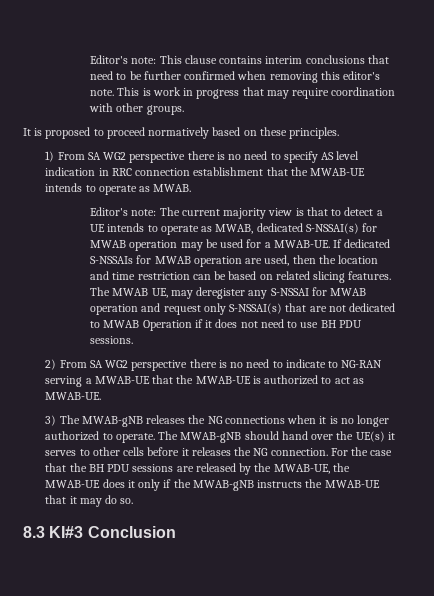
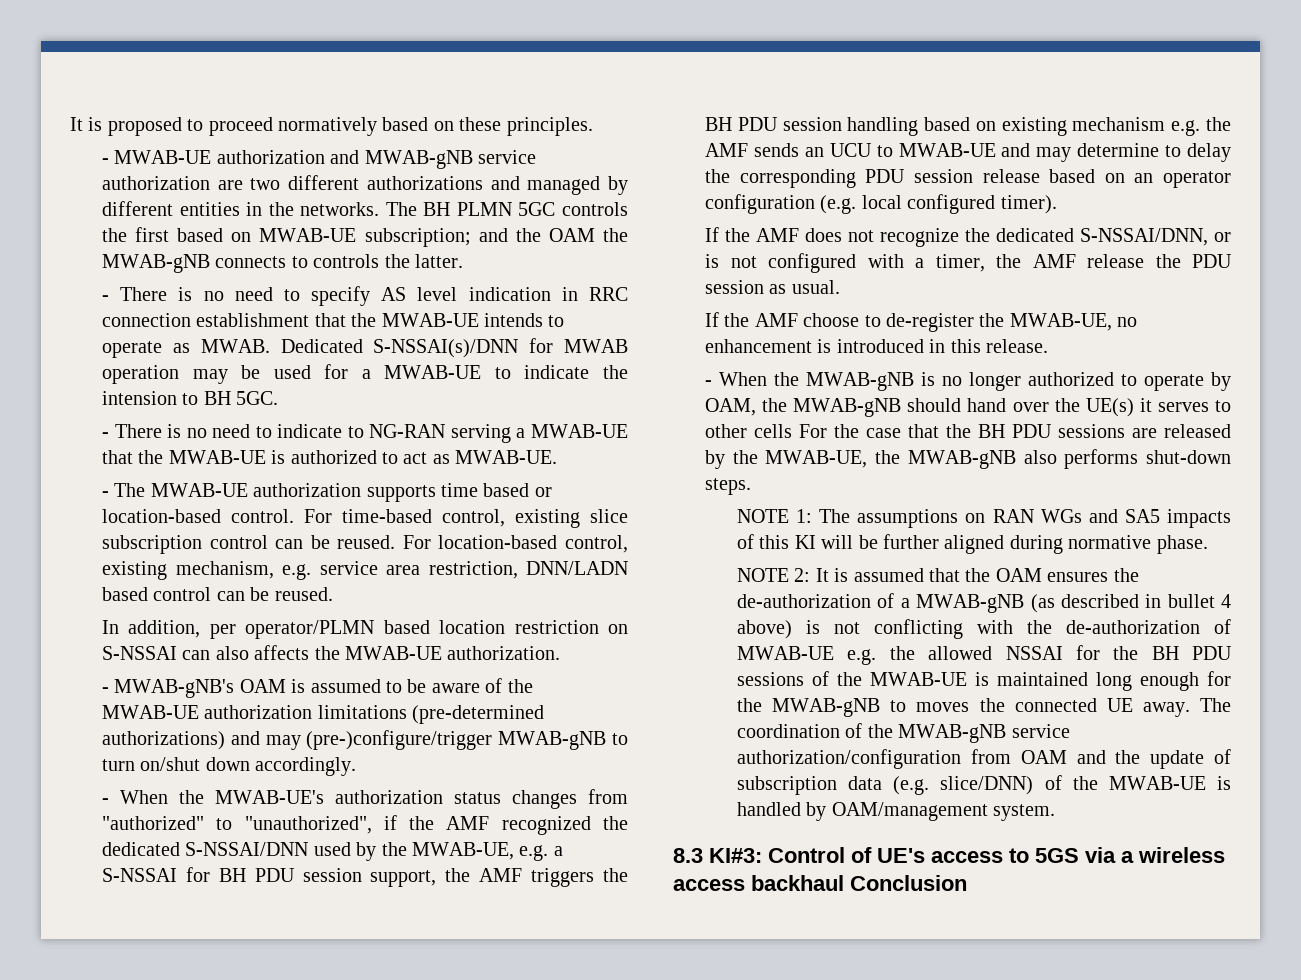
[90,55,389,64] [90,71,381,83] [90,87,396,99] [89,103,184,115] Editor's note: This clause contains interim conclusions that need to be further confirmed when removing this editor's note. This is work in progress that may require coordination with other groups. // -> (70, 124) none
[45,151,215,163] 1) From SA WG2 perspective there -> [102,150,537,169] [102,175,628,195] [102,201,628,216] [102,227,628,247] [102,254,464,273] [102,287,168,301] - MWAB-UE authorization and MWAB-gNB service authorization are two different authorizations and managed by different entities in the networks. The BH PLMN 5GC controls the first based on MWAB-UE subscription; and the OAM the MWAB-gNB connects to controls the latter. // - There
[90,207,383,219] [90,223,359,235] // Editor's note: The current majority view is that to detect a UE intends to operate as MWAB, dedicated S-NSSAI(s) -> [280,339,519,358] Dedicated S-NSSAI(s)/DNN
[273,239,391,248] [90,255,379,267] [90,271,392,283] [90,287,367,299] [90,303,396,315] [90,319,362,331] [90,336,134,344] [45,359,217,371] MWAB-UE. If dedicated S-NSSAIs for MWAB operation are used, then the location and time restriction can be based on related slicing features. The MWAB UE, may deregister any S-NSSAI for MWAB operation and request only S-NSSAI(s) that are not dedicated to MWAB Operation if it does not need to use BH PDU sessions. // 2) From SA WG2 perspective there -> [384,365,628,379] [102,391,279,405] [102,424,162,438] MWAB-UE to indicate the intension to BH 5GC. // - There
[45,415,327,427] 3) The MWAB-gNB releases the NG connections when it -> [102,483,552,502] [102,509,628,528] [102,535,629,554] [102,561,628,580] [102,587,333,601] [102,620,628,639] [102,645,561,660] [102,678,533,698] [102,705,545,724] [102,730,629,750] [102,757,357,776] [102,789,628,809] [102,815,629,835] [102,842,563,861] [102,867,629,887] [705,117,1231,136] [705,143,1231,162] [705,169,1231,188] [705,194,1057,214] [705,227,1231,247] [705,253,1232,273] [705,280,840,294] [705,312,1138,332] [705,339,1049,353] [705,372,915,391] - The MWAB-UE authorization supports time based or location-based control. For time-based control, existing slice subscription control can be reused. For location-based control, existing mechanism, e.g. service area restriction, DNN/LADN based control can be reused. // In addition, per operator/PLMN based location restriction on S-NSSAI can also affects the MWAB-UE authorization. // - MWAB-gNB's OAM is assumed to be aware of the MWAB-UE authorization limitations (pre-determined authorizations) and may (pre-)configure/trigger MWAB-gNB to turn on/shut down accordingly. // - When the MWAB-UE's authorization status changes from "authorized" to "unauthorized", if the AMF recognized the dedicated S-NSSAI/DNN used by the MWAB-UE, e.g. a S-NSSAI for BH PDU session support, the AMF triggers the BH PDU session handling based on existing mechanism e.g. the AMF sends an UCU to MWAB-UE and may determine to delay the corresponding PDU session release based on an operator configuration (e.g. local configured timer). // If the AMF does not recognize the dedicated S-NSSAI/DNN, or is not configured with a timer, the AMF release the PDU session as usual. // If the AMF choose to de-register the MWAB-UE, no enhancement is introduced in this release. // - When the MWAB-gNB
[115,431,179,443] operate. The -> [1144,372,1231,391] [705,398,788,416] operate by OAM, the
[147,447,328,456] before it releases the NG connection. -> (793, 431) none
[45,479,380,491] [45,495,134,507] [23,526,84,538] MWAB-UE does it only if the MWAB-gNB instructs the MWAB-UE that it may do so. // 8.3 KI#3 -> [907,449,1231,469] [705,478,752,495] [737,509,1231,528] [737,534,1208,554] [737,568,1139,582] [737,593,1231,613] [737,619,1231,639] [737,645,1232,665] [737,671,1231,691] [737,698,1231,717] [737,723,1070,743] [737,749,1231,769] [737,775,1231,795] [737,802,1056,821] [673,847,1225,863] [673,875,844,891] MWAB-gNB also performs shut-down steps. // NOTE 1: The assumptions on RAN WGs and SA5 impacts of this KI will be further aligned during normative phase. // NOTE 2: It is assumed that the OAM ensures the de-authorization of a MWAB-gNB (as described in bullet 4 above) is not conflicting with the de-authorization of MWAB-UE e.g. the allowed NSSAI for the BH PDU sessions of the MWAB-UE is maintained long enough for the MWAB-gNB to moves the connected UE away. The coordination of the MWAB-gNB service authorization/configuration from OAM and the update of subscription data (e.g. slice/DNN) of the MWAB-UE is handled by OAM/management system. // 8.3 KI#3: Control of UE's access to 5GS via a wireless access backhaul

